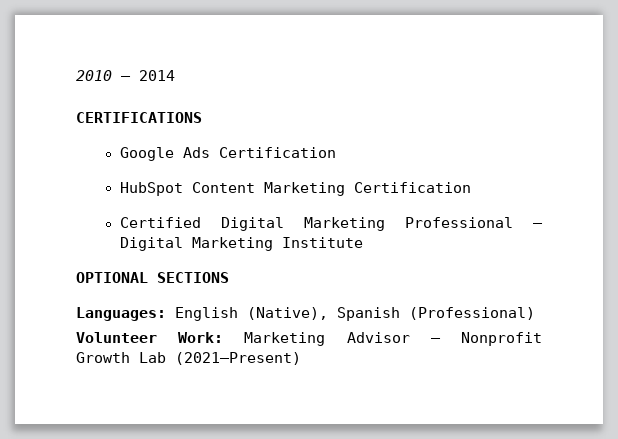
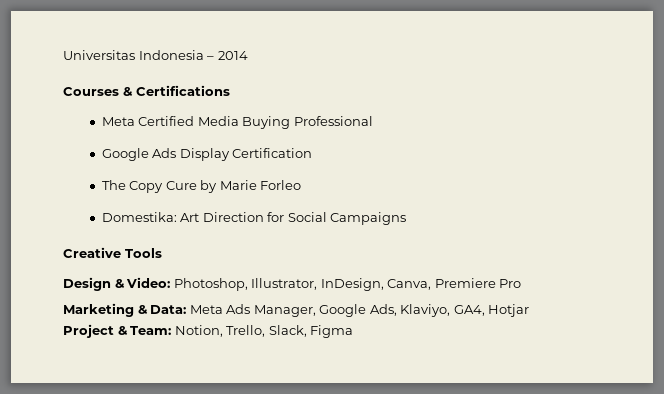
[76,70,112,81] 2010 -> [63,50,204,60] Universitas Indonesia
[76,112,202,123] CERTIFICATIONS -> [63,85,230,96] [101,116,373,129] Courses & Certifications // Meta Certified Media Buying Professional
[218,147,336,158] [119,182,471,196] [119,217,543,231] [119,237,363,251] [76,272,229,283] [76,307,535,321] [76,332,542,346] [76,352,301,365] Certification // HubSpot Content Marketing Certification // Certified Digital Marketing Professional – Digital Marketing Institute // OPTIONAL SECTIONS // Languages: English (Native), Spanish (Professional) // Volunteer Work: Marketing Advisor – Nonprofit Growth Lab (2021–Present) -> [179,148,313,161] [101,180,302,193] [101,212,407,225] [63,247,162,258] [63,277,522,291] [63,303,530,317] [63,324,354,338] Display Certification // The Copy Cure by Marie Forleo // Domestika: Art Direction for Social Campaigns // Creative Tools // Design & Video: Photoshop, Illustrator, InDesign, Canva, Premiere Pro // Marketing & Data: Meta Ads Manager, Google Ads, Klaviyo, GA4, Hotjar // Project & Team: Notion, Trello, Slack, Figma

